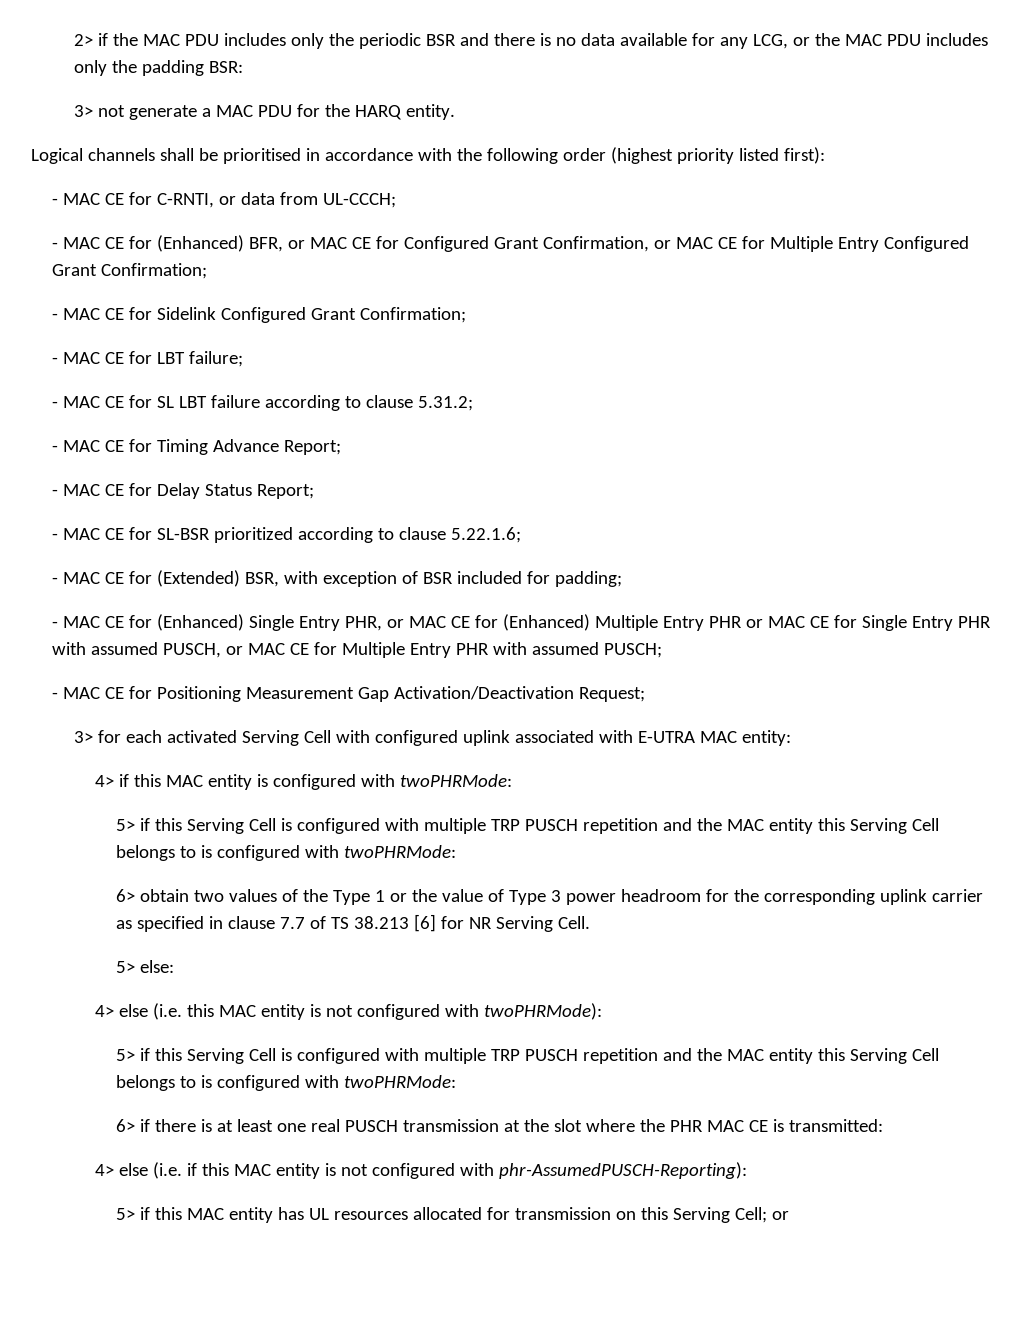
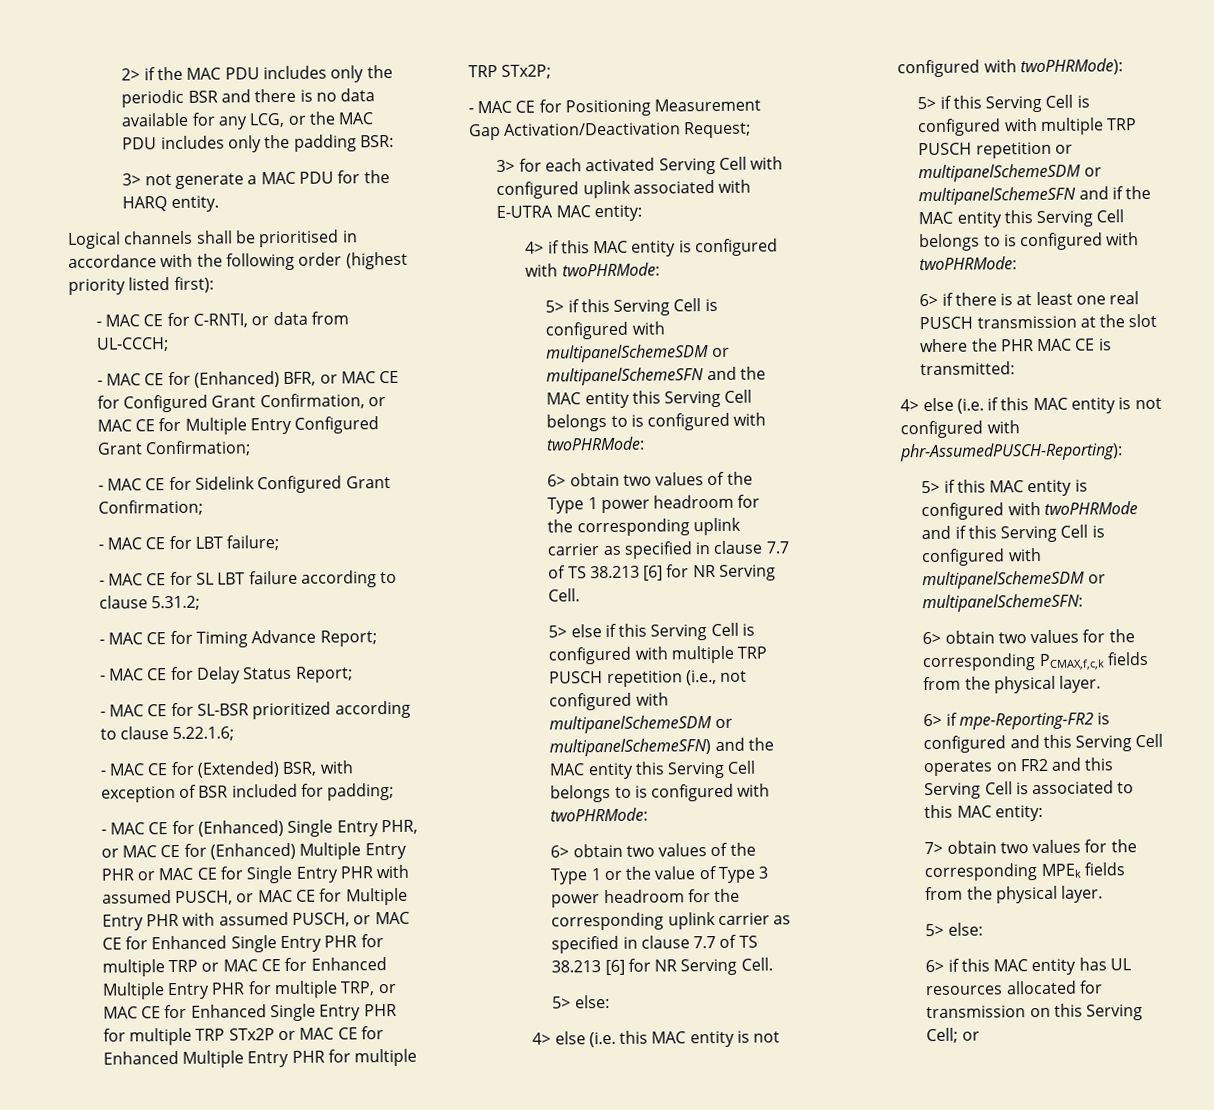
[604,643,663,658] PUSCH; -> [292,911,410,927] [101,934,384,953] [101,957,387,977] [101,980,397,1000] [102,1003,397,1022] [102,1026,384,1046] [102,1048,418,1068] [467,64,552,79] PUSCH, or MAC CE for Enhanced Single Entry PHR for multiple TRP or MAC CE for Enhanced Multiple Entry PHR for multiple TRP, or MAC CE for Enhanced Single Entry PHR for multiple TRP STx2P or MAC CE for Enhanced Multiple Entry PHR for multiple TRP STx2P;
[424,818,659,834] multiple TRP PUSCH repetition -> [546,344,730,363] [546,366,766,386] [546,389,753,409] [546,412,767,432] [546,436,646,451] [547,471,753,487] [547,494,761,514] [547,517,741,537] [547,540,789,559] [548,564,777,581] [548,588,581,602] [548,622,756,641] [548,645,768,665] [549,669,748,688] [549,692,669,711] [549,715,733,734] [549,738,712,757] multipanelSchemeSDM or multipanelSchemeSFN and the MAC entity this Serving Cell belongs to is configured with twoPHRMode: // 6> obtain two values of the Type 1 power headroom for the corresponding uplink carrier as specified in clause 7.7 of TS 38.213 [6] for NR Serving Cell. // 5> else if this Serving Cell is configured with multiple TRP PUSCH repetition (i.e., not configured with multipanelSchemeSDM or multipanelSchemeSFN)
[663,1048,693,1061] and -> [1054,144,1073,154] [918,163,1102,183] [918,186,1124,206] or multipanelSchemeSDM or multipanelSchemeSFN and if
(274, 1215) none -> [1074,479,1088,492] [921,501,1138,521] [921,524,1105,543] [921,547,1042,567] [922,570,1106,590] [922,593,1084,613] [922,629,1135,645] [922,652,1149,672] [923,675,1102,694] [923,712,1111,730] [923,733,1164,754] [923,757,1115,777] [924,780,1135,800] [924,804,1043,822] [924,839,1137,855] [924,862,1125,882] [925,885,1104,904] [925,922,983,937] [925,958,1077,976] is configured with twoPHRMode and if this Serving Cell is configured with multipanelSchemeSDM or multipanelSchemeSFN: // 6> obtain two values for the corresponding PCMAX,f,c,k fields from the physical layer. // 6> if mpe-Reporting-FR2 is configured and this Serving Cell operates on FR2 and this Serving Cell is associated to this MAC entity: // 7> obtain two values for the corresponding MPEk fields from the physical layer. // 5> else: // 6> if this MAC entity

